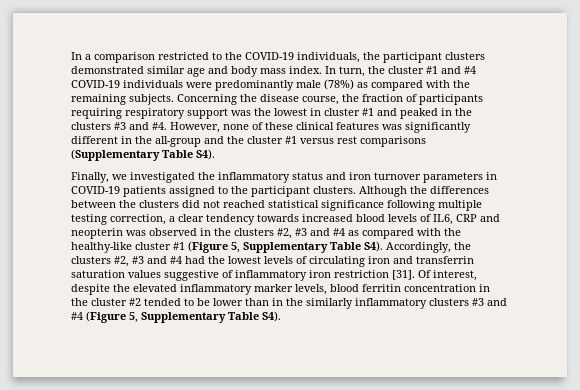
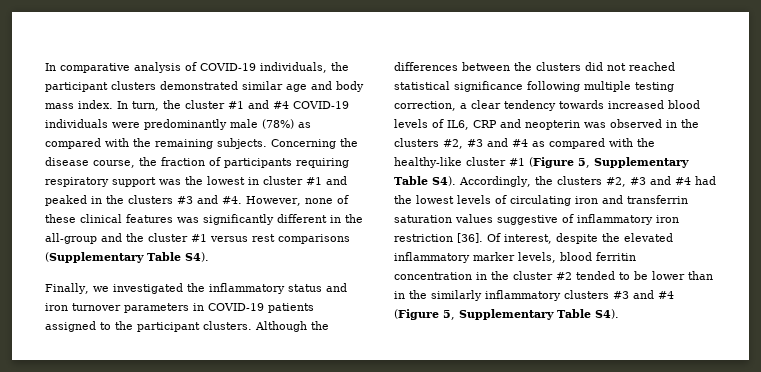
[71,52,242,63] In a comparison restricted to the -> [45,62,197,73] In comparative analysis of
[392,270,415,280] [31]. -> [457,233,483,243] [36].

